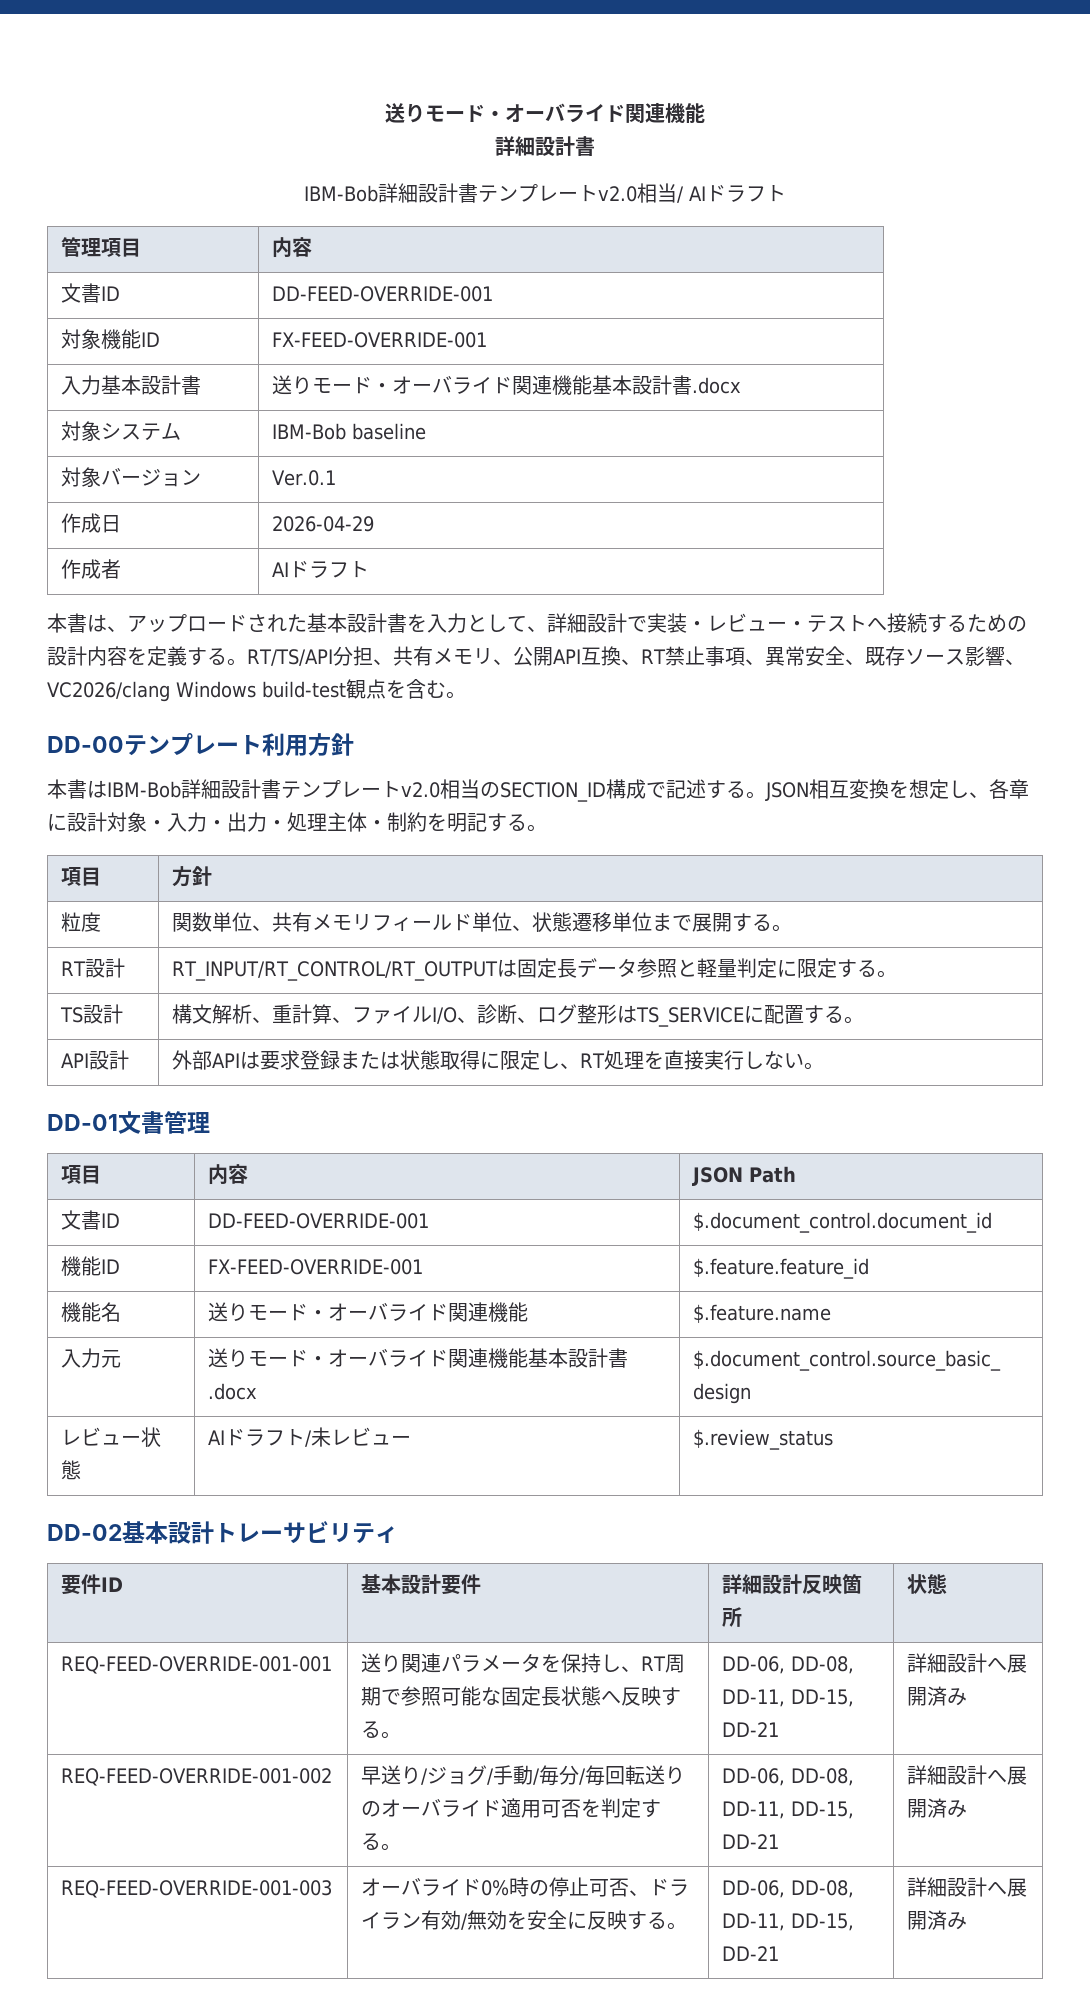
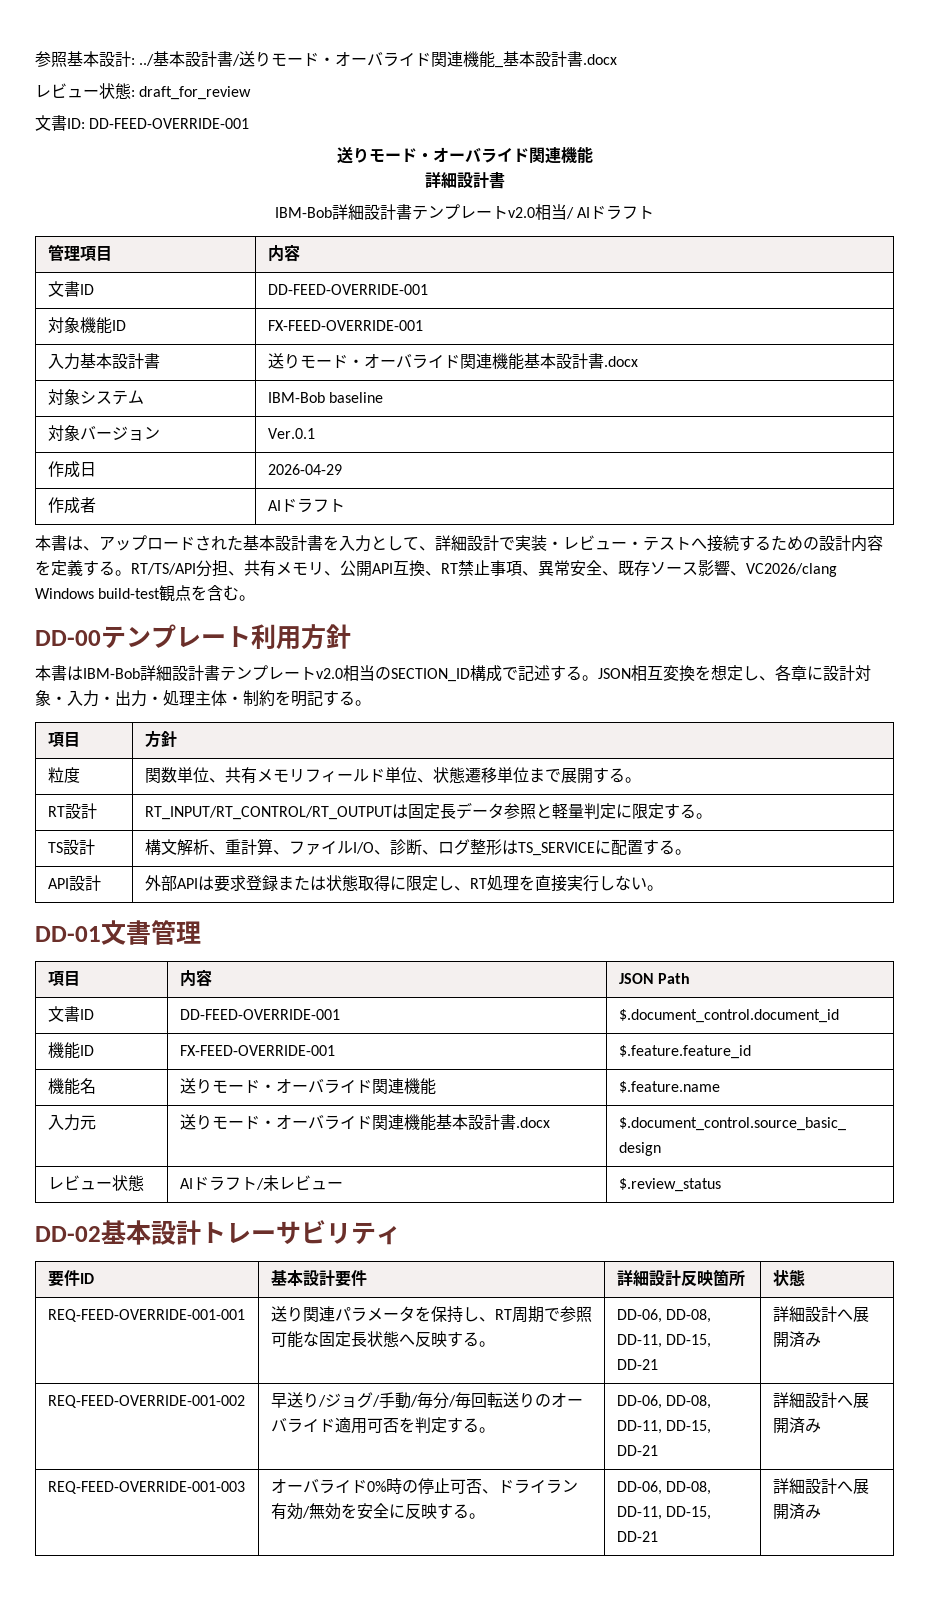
(385, 113) none -> [35,51,618,68] [35,83,252,100] [35,115,250,131] 参照基本設計: ../基本設計書/送りモード・オーバライド関連機能_基本設計書.docx // レビュー状態: draft_for_review // 文書ID: DD-FEED-OVERRIDE-001 //

